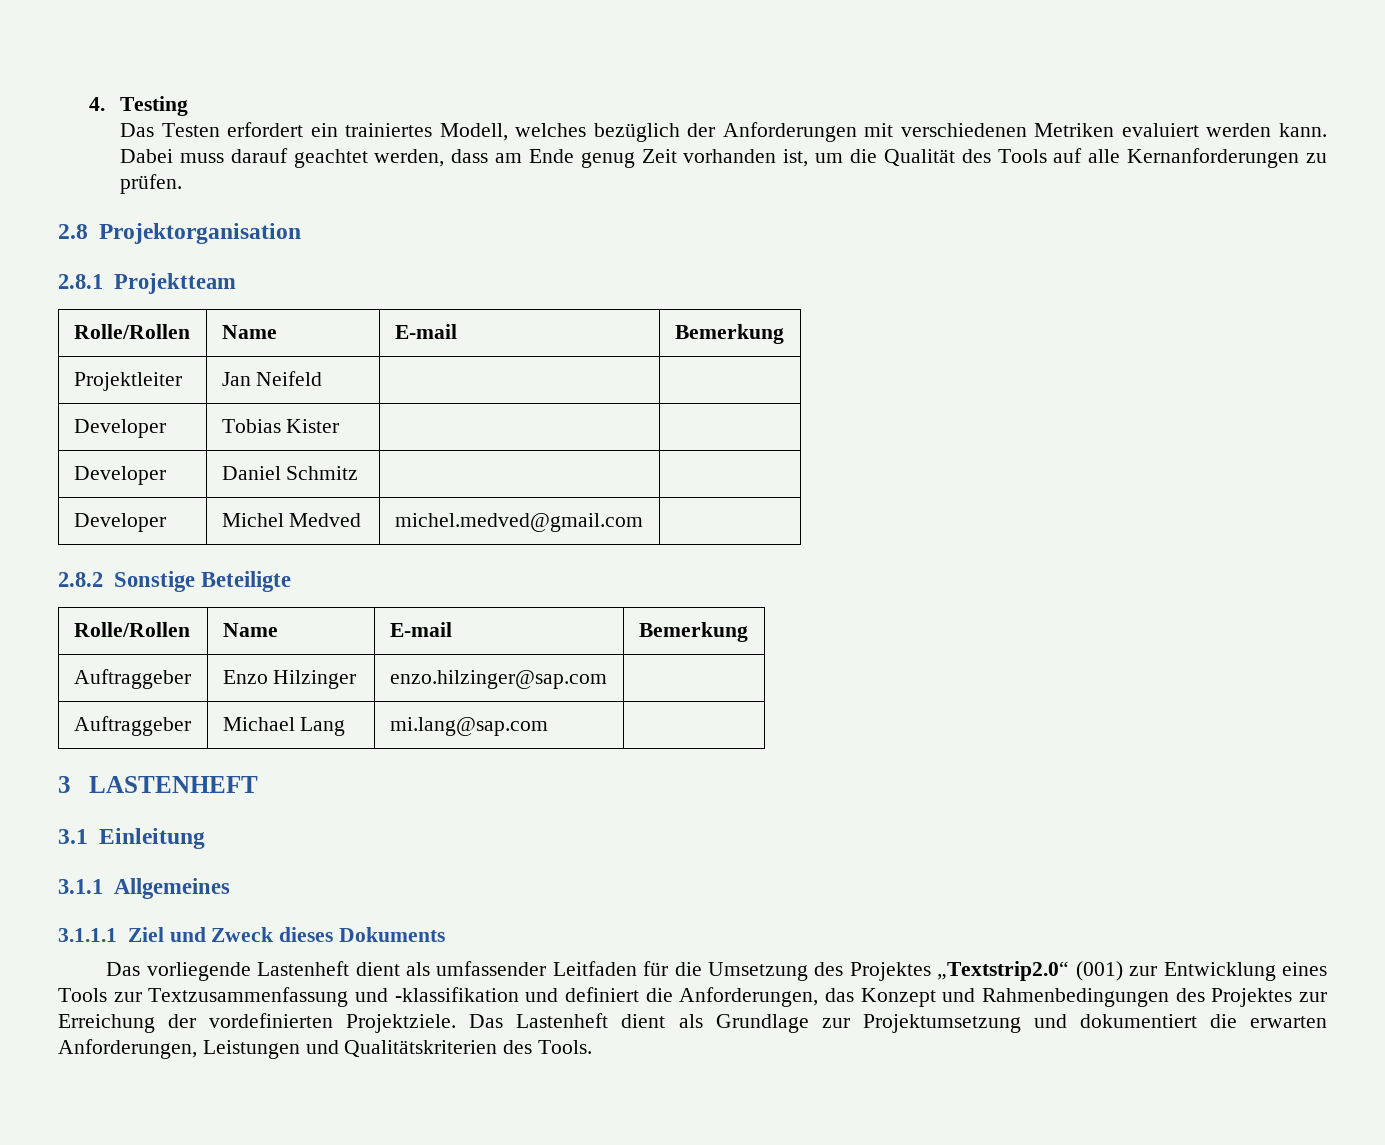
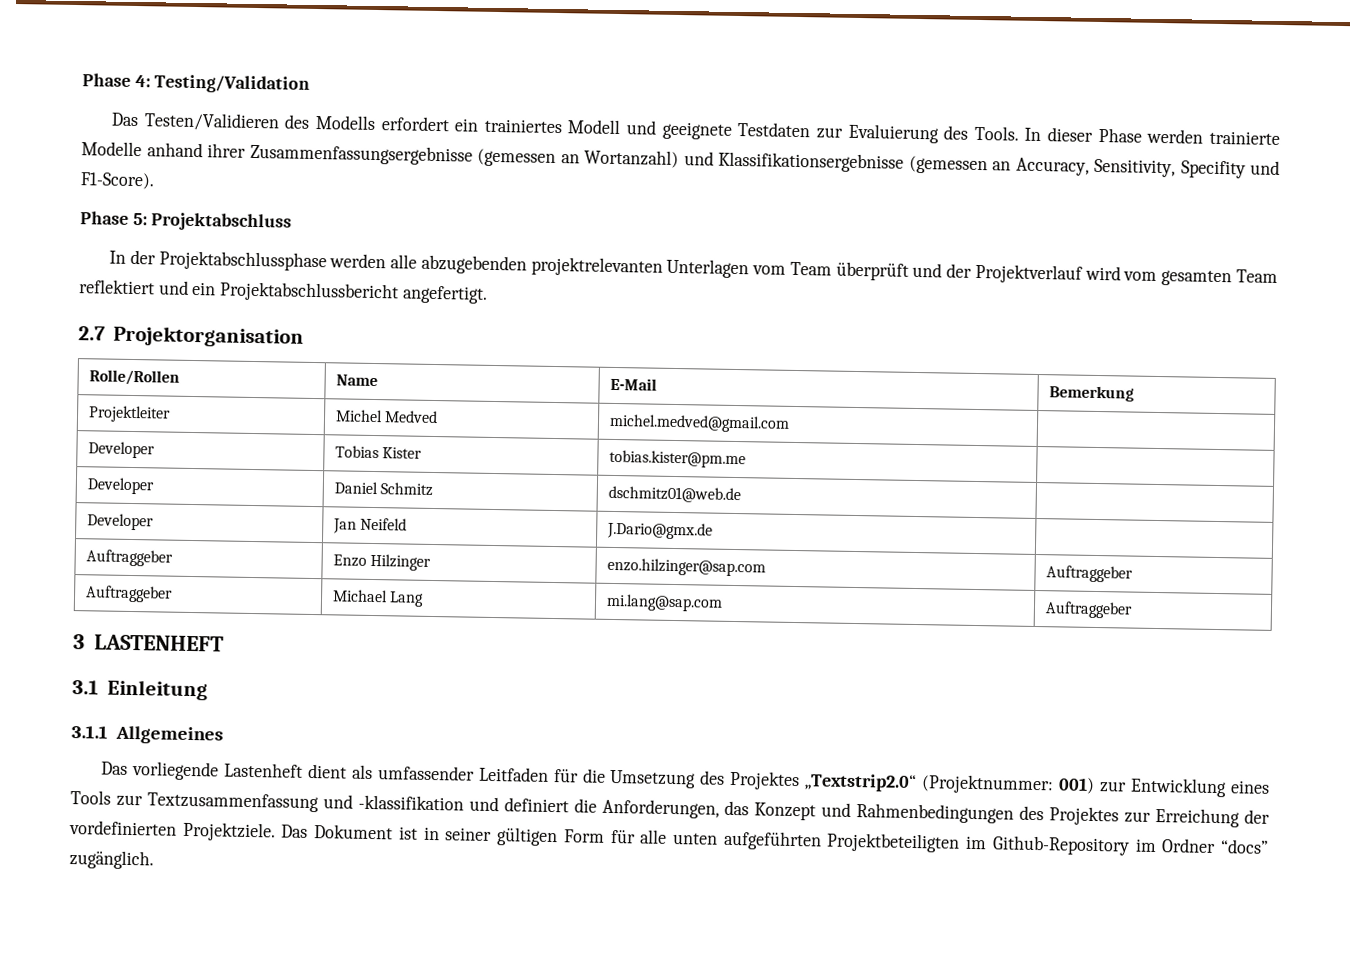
[88,96,188,116] [119,122,1328,142] [119,148,1327,168] [119,174,182,194] [58,224,88,239] 4. Testing // Das Testen erfordert ein trainiertes Modell, welches bezüglich der Anforderungen mit verschiedenen Metriken evaluiert werden kann. Dabei muss darauf geachtet werden, dass am Ende genug Zeit vorhanden ist, um die Qualität des Tools auf alle Kernanforderungen zu prüfen. // 2.8 -> [82,73,311,94] [111,112,1281,145] [81,141,1280,179] [80,172,155,190] [80,211,293,232] [109,249,1278,287] [79,279,488,304] [78,326,106,341] Phase 4: Testing/Validation // Das Testen/Validieren des Modells erfordert ein trainiertes Modell und geeignete Testdaten zur Evaluierung des Tools. In dieser Phase werden trainierte Modelle anhand ihrer Zusammenfassungsergebnisse (gemessen an Wortanzahl) und Klassifikationsergebnisse (gemessen an Accuracy, Sensitivity, Specifity und F1-Score). // Phase 5: Projektabschluss // In der Projektabschlussphase werden alle abzugebenden projektrelevanten Unterlagen vom Team überprüft und der Projektverlauf wird vom gesamten Team reflektiert und ein Projektabschlussbericht angefertigt. // 2.7
[58,273,236,294] [73,324,190,339] [221,325,277,339] [394,324,457,339] // 2.8.1 Projektteam // Rolle/Rollen | Name | E-mail -> [88,369,180,386] [335,374,378,387] [609,377,657,391] // Rolle/Rollen | Name | E-Mail
[221,371,323,386] Jan Neifeld | -> [334,409,438,424] [608,413,790,433] Michel Medved | michel.medved@gmail.com
(340, 426) none -> [608,449,746,469] tobias.kister@pm.me
[73,513,166,532] [221,513,362,527] [394,513,643,532] [58,571,291,592] [73,622,190,637] [222,623,278,637] [389,622,452,637] [638,622,748,642] | // Developer | Michel Medved | michel.medved@gmail.com | // 2.8.2 Sonstige Beteiligte // Rolle/Rollen | Name | E-mail | Bemerkung -> [607,485,741,504] [86,513,154,531] [332,517,407,534] [606,521,713,540] dschmitz01@web.de | // Developer | Jan Neifeld | J.Dario@gmx.de |
(607, 679) none -> [1045,565,1133,583] Auftraggeber
(548, 726) none -> [1044,601,1133,619] Auftraggeber
[58,927,445,942] // 3.1.1.1 Ziel und Zweck dieses Dokuments -> (223, 735) none
[1075,961,1123,981] (001) -> [921,774,1096,795] (Projektnummer: 001)
[516,1013,1327,1033] [58,1039,593,1059] Lastenheft dient als Grundlage zur Projektumsetzung und dokumentiert die erwarten Anforderungen, Leistungen und Qualitätskriterien des Tools. -> [314,824,1269,856] [69,850,154,870] Dokument ist in seiner gültigen Form für alle unten aufgeführten Projektbeteiligten im Github-Repository im Ordner “docs” zugänglich.

